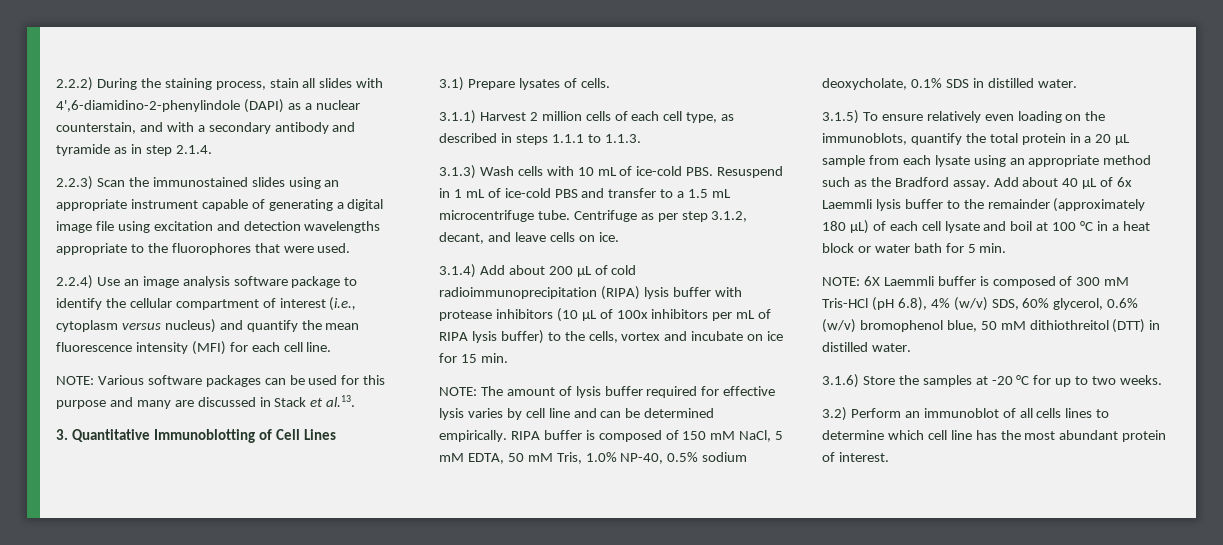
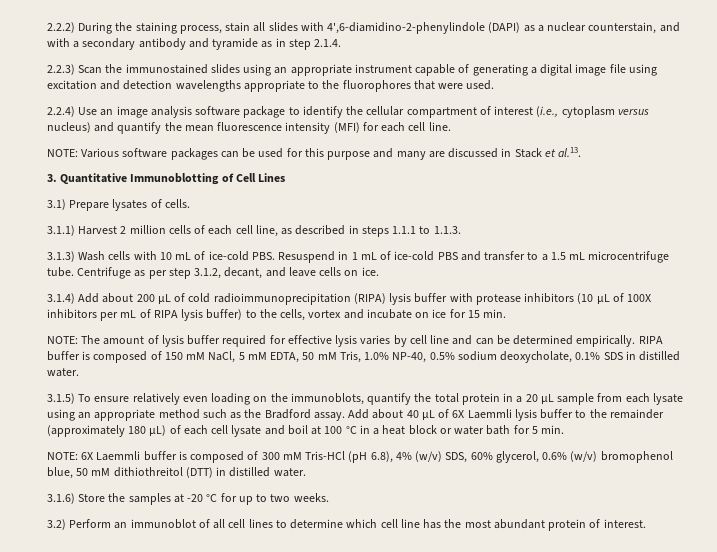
[686,112,718,123] type, -> [255,225,278,237] line,
[616,310,648,319] 100x -> [627,294,652,302] 100X
[1117,177,1133,187] 6x -> [452,410,465,418] 6X
[1036,408,1062,418] cells -> [228,519,246,528] cell

